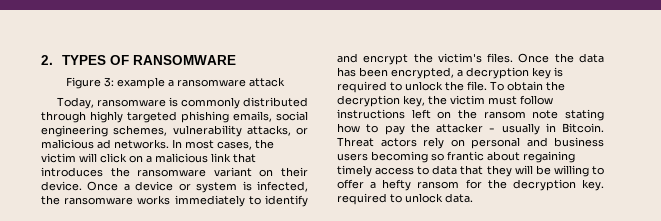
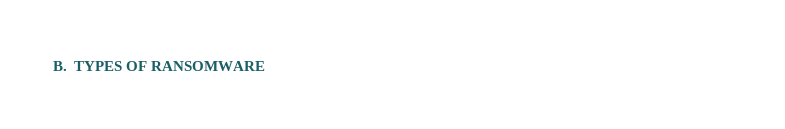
[41,55,53,65] 2. -> [53,61,67,71] B.
[65,77,285,89] [56,97,308,109] [41,111,308,123] [41,125,308,137] [41,139,274,150] [41,153,256,163] [41,167,308,177] [41,181,308,193] [41,195,308,207] [337,53,604,65] [337,67,563,79] [337,81,565,93] [337,95,553,107] [337,109,604,121] [337,123,604,135] [337,137,604,149] [337,151,575,163] [337,165,604,177] [337,179,604,191] [337,193,473,205] // Figure 3: example a ransomware attack // Today, ransomware is commonly distributed through highly targeted phishing emails, social engineering schemes, vulnerability attacks, or malicious ad networks. In most cases, the victim will click on a malicious link that introduces the ransomware variant on their device. Once a device or system is infected, the ransomware works immediately to identify and encrypt the victim's files. Once the data has been encrypted, a decryption key is required to unlock the file. To obtain the decryption key, the victim must follow instructions left on the ransom note stating how to pay the attacker - usually in Bitcoin. Threat actors rely on personal and business users becoming so frantic about regaining timely access to data that they will be willing to offer a hefty ransom for the decryption key. required to unlock data. -> (266, 66) none

